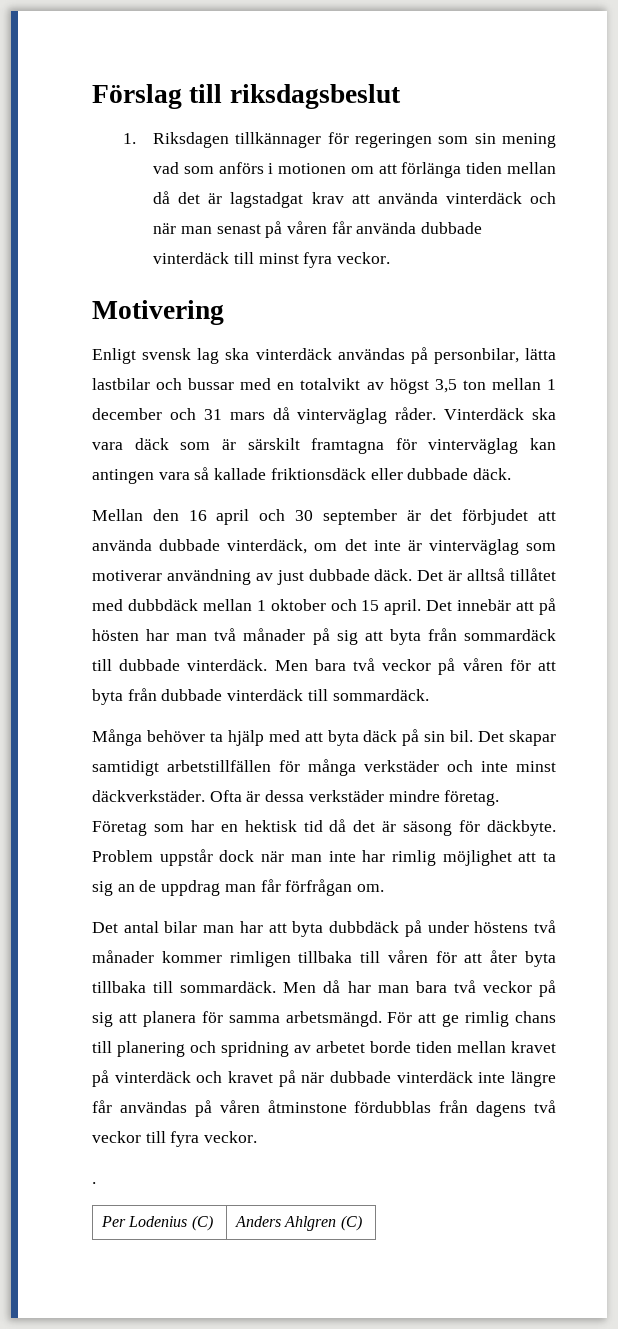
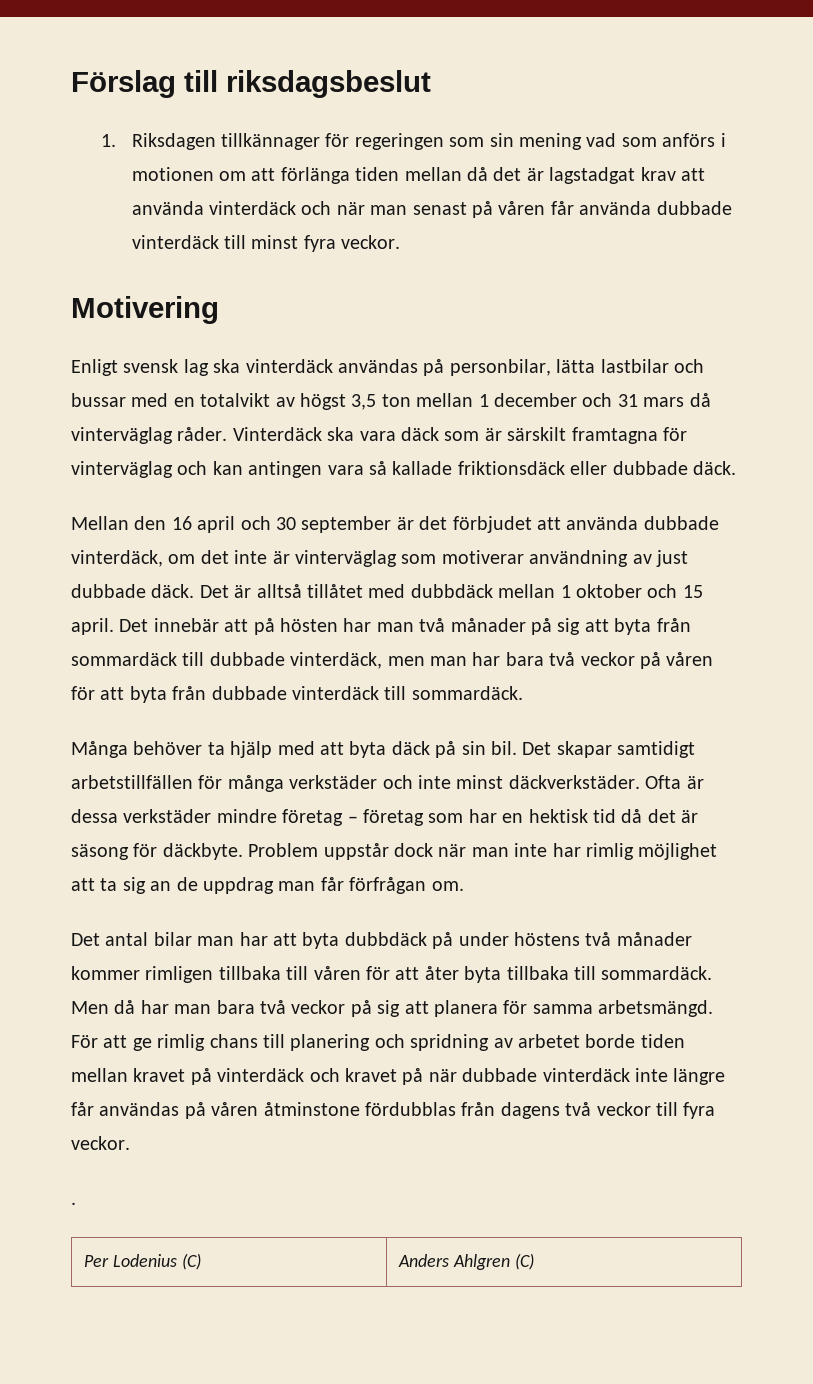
(519, 446) none -> [177,461,208,475] och
[187,659,308,671] vinterdäck. Men -> [290,652,501,669] vinterdäck, men man har
[444,790,500,806] [92,821,147,836] företag. Företag -> [282,809,424,826] företag – företag

